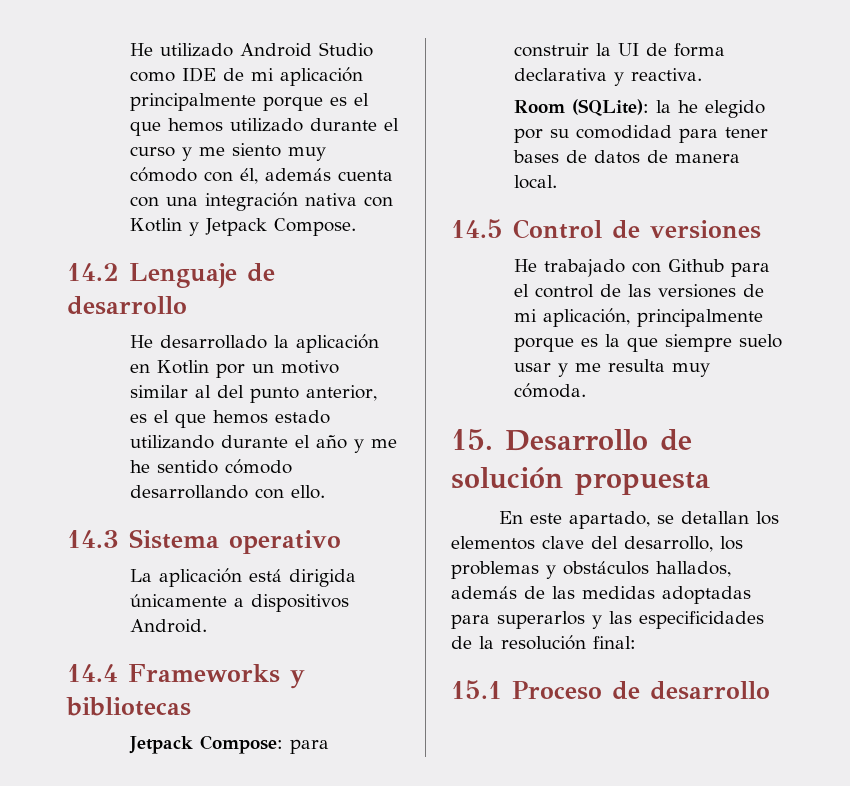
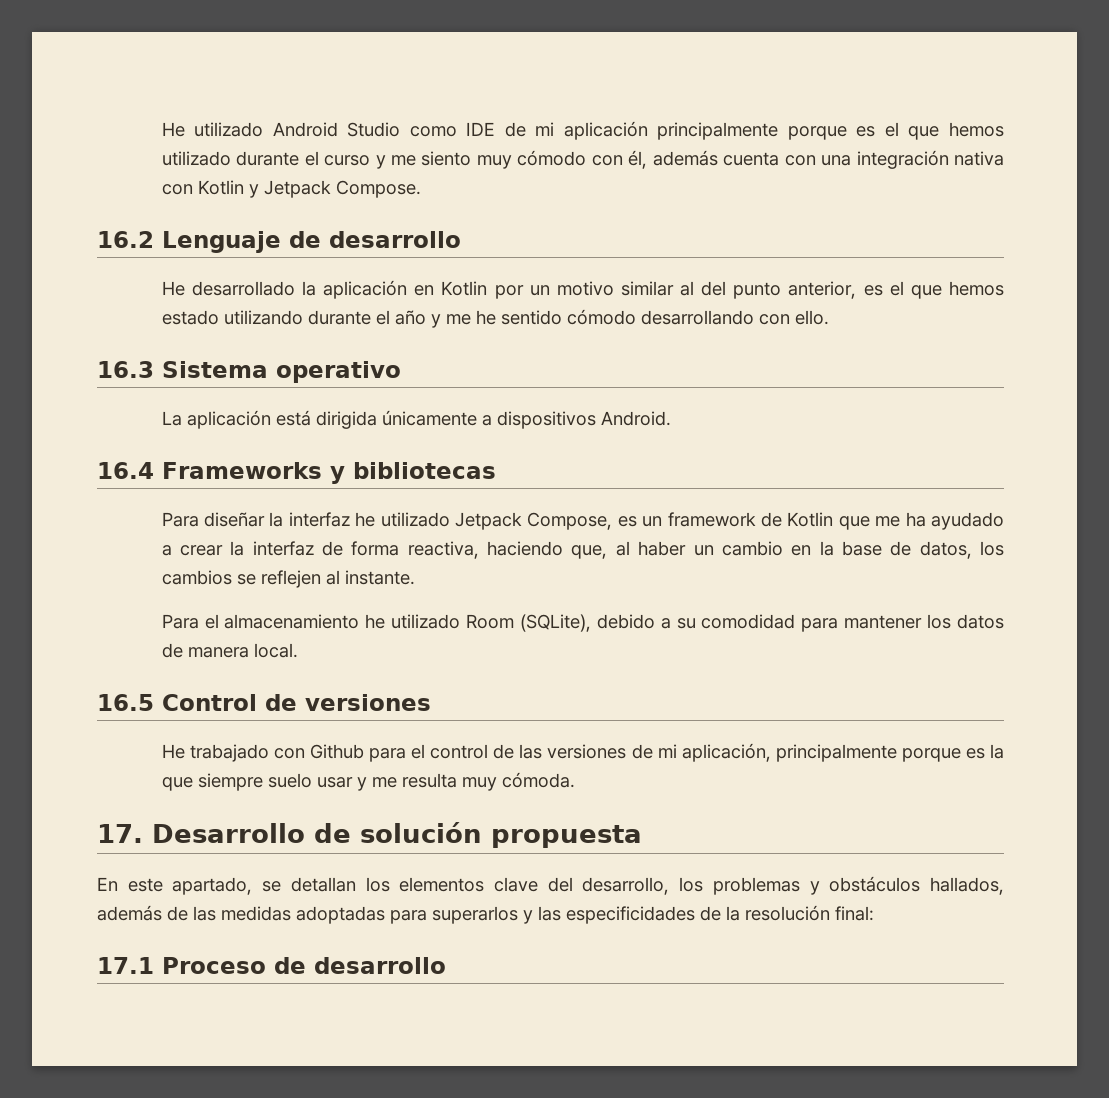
[67,263,119,281] 14.2 -> [97,231,154,248] 16.2
[67,530,119,548] 14.3 -> [97,361,154,378] 16.3
[67,664,118,682] 14.4 -> [97,462,154,479] 16.4
[128,735,329,754] [513,43,725,57] [513,68,702,86] [513,99,765,118] [513,125,768,143] [512,150,587,163] Jetpack Compose: para construir la UI de forma declarativa y reactiva. // Room (SQLite): la he elegido por su comodidad para tener bases de -> [161,512,1004,530] [161,541,1005,559] [161,570,415,588] [161,614,952,632] Para diseñar la interfaz he utilizado Jetpack Compose, es un framework de Kotlin que me ha ayudado a crear la interfaz de forma reactiva, haciendo que, al haber un cambio en la base de datos, los cambios se reflejen al instante. // Para el almacenamiento he utilizado Room (SQLite), debido a su comodidad para mantener los
[451,219,503,238] 14.5 -> [97,694,154,711] 16.5
[451,429,493,450] 15. -> [97,824,143,843] 17.
[451,680,502,699] 15.1 -> [97,957,154,974] 17.1

